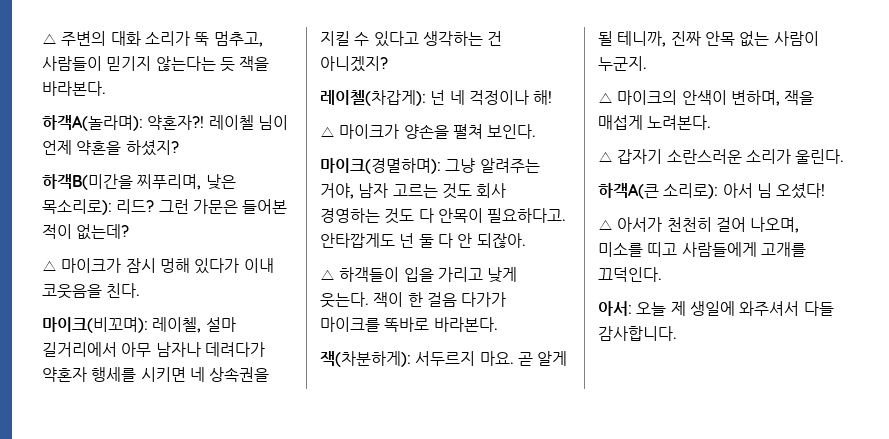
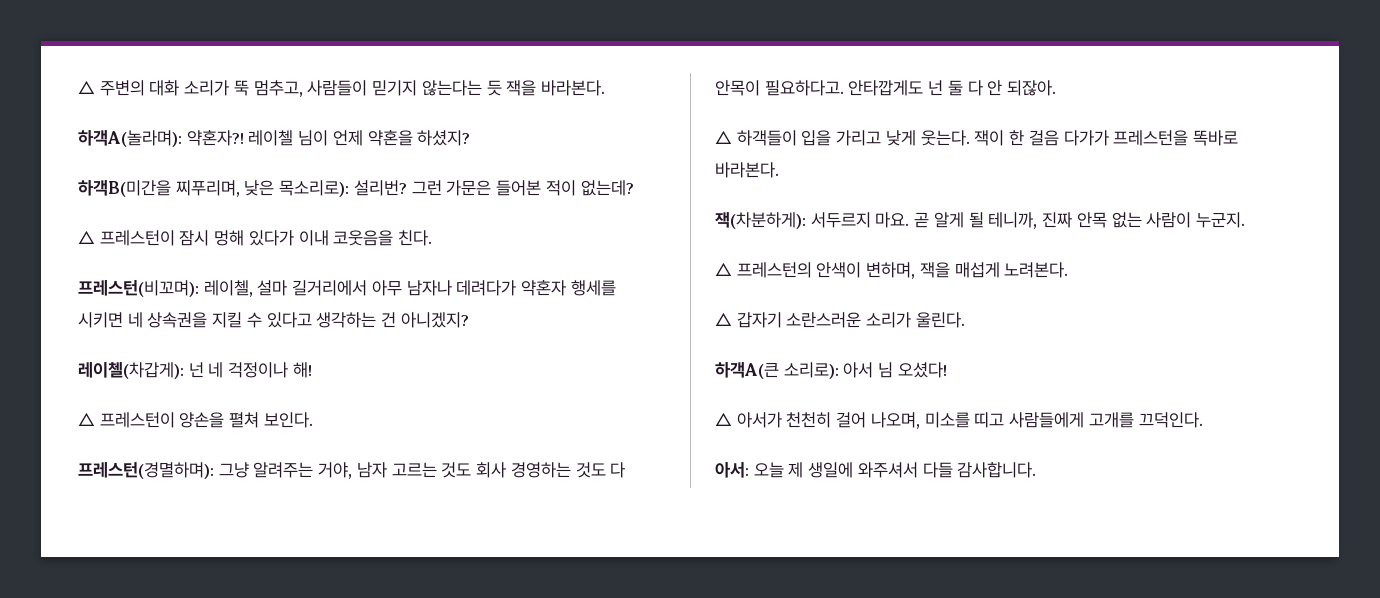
[116,199,155,214] 리드? -> [353,180,407,196] 설리번?
[61,258,122,273] 마이크가 -> [99,230,175,246] 프레스턴이
[42,317,148,333] 마이크(비꼬며): -> [78,280,199,297] 프레스턴(비꼬며):
[339,124,400,139] 마이크가 -> [99,412,175,428] 프레스턴이
[320,158,441,174] 마이크(경멸하며): -> [78,462,214,479] 프레스턴(경멸하며):
[320,317,380,332] 마이크를 -> [1113,130,1189,146] 프레스턴을
[617,90,678,105] 마이크의 -> [736,262,812,278] 프레스턴의

